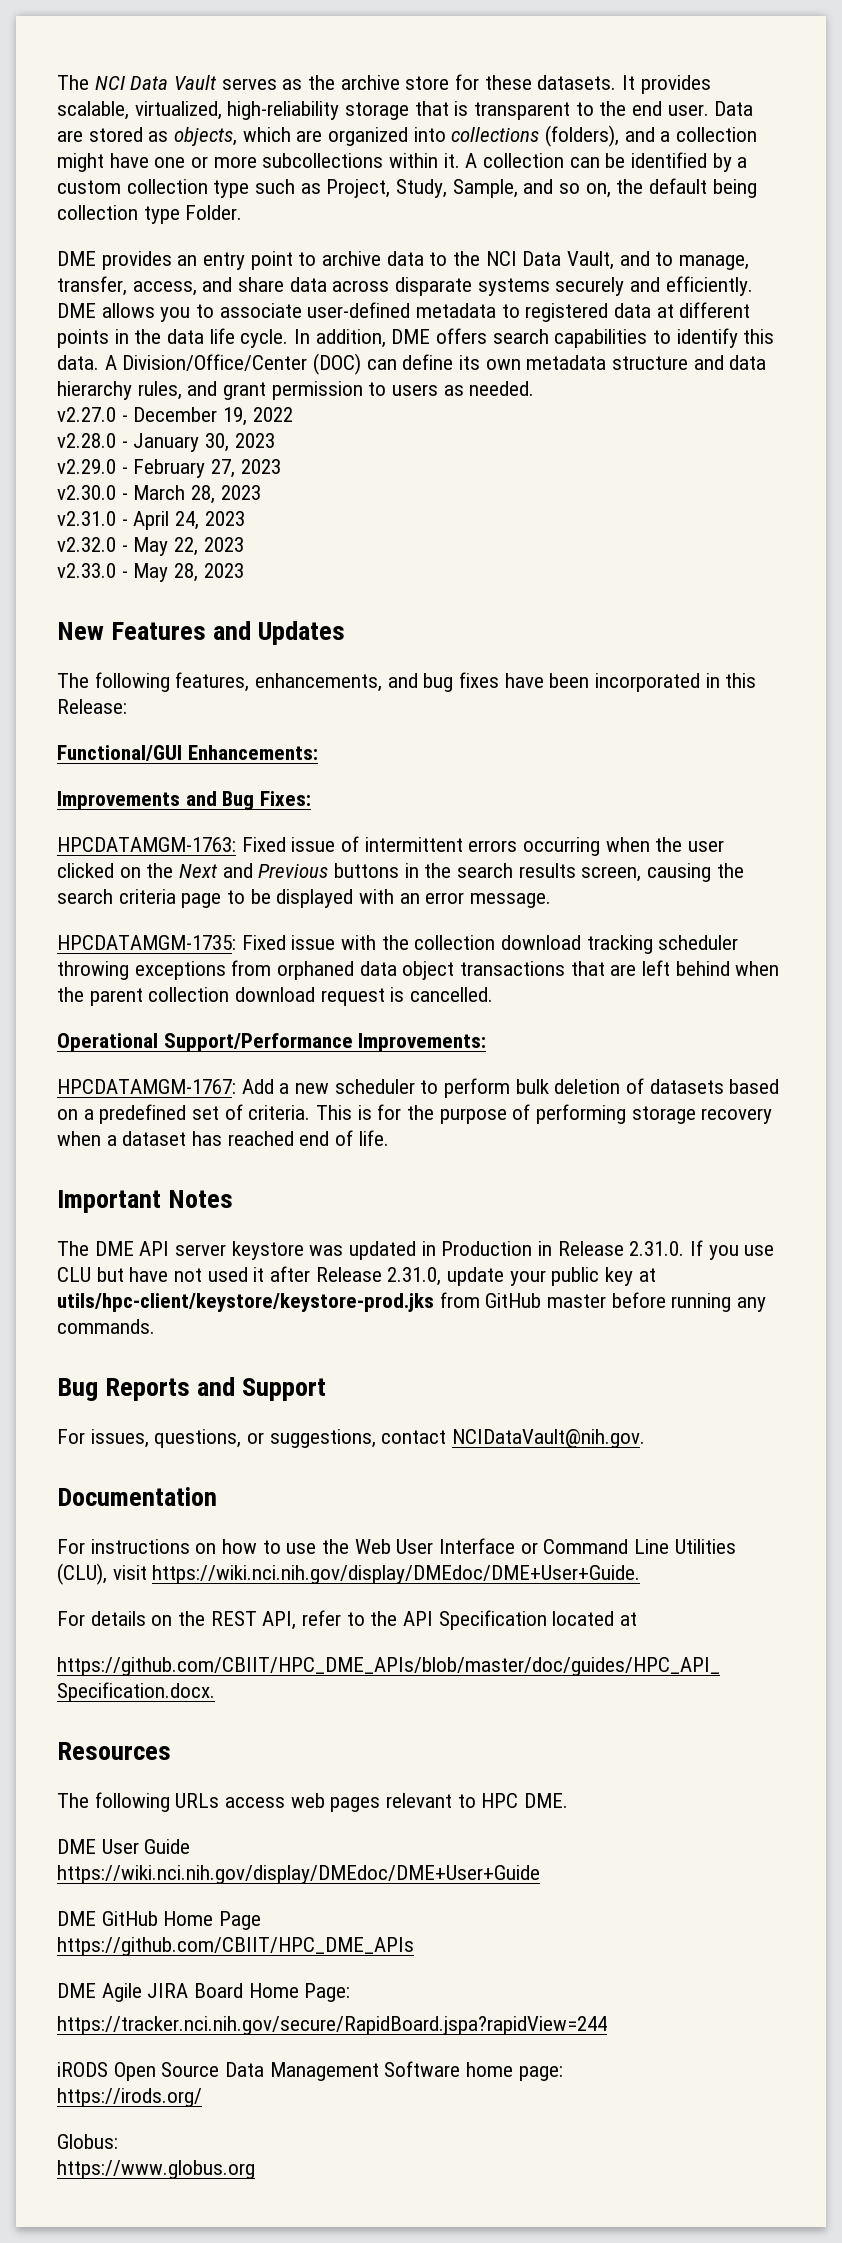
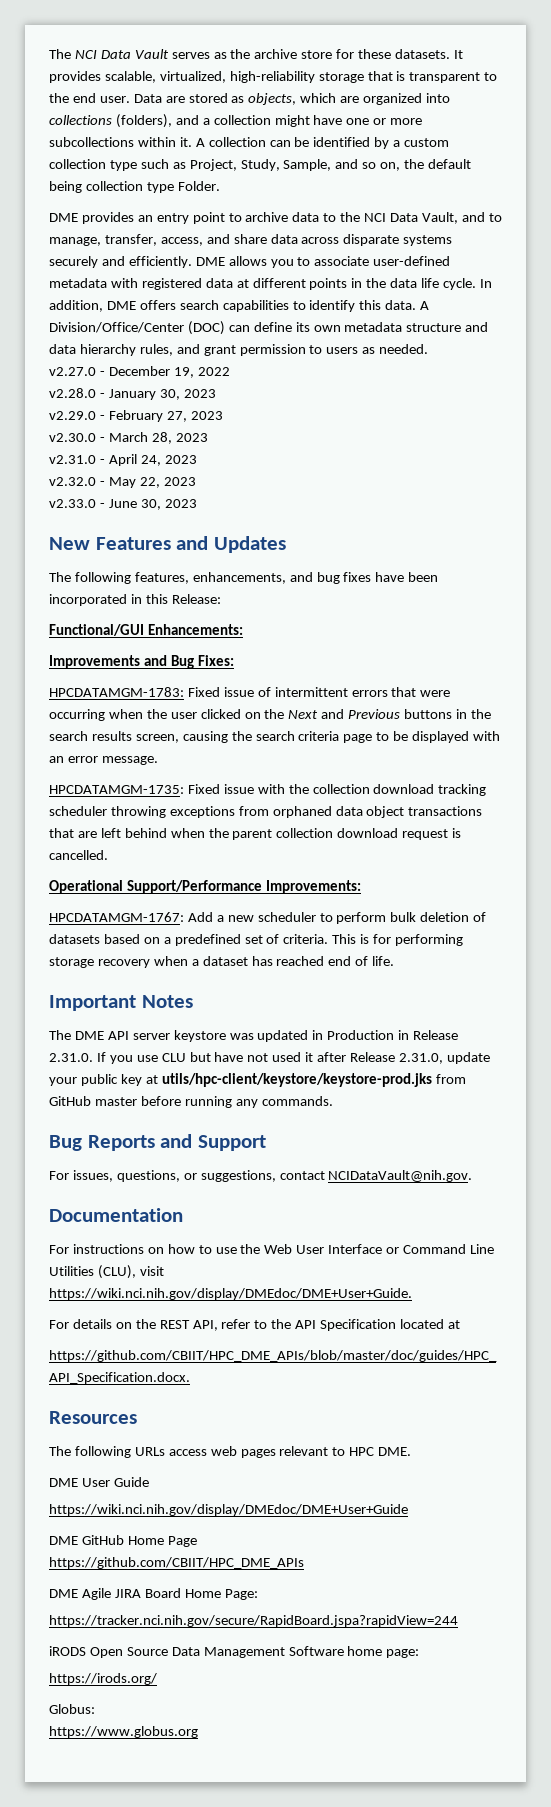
[501,304,520,318] to -> [110,278,138,288] with
[133,563,199,582] May 28, -> [108,499,161,510] June 30,
[57,837,236,852] HPCDATAMGM-1763: -> [49,687,184,697] HPCDATAMGM-1783:
(518, 846) none -> [391,687,451,697] that were
[407,1104,531,1124] the purpose of -> (392, 939) none

